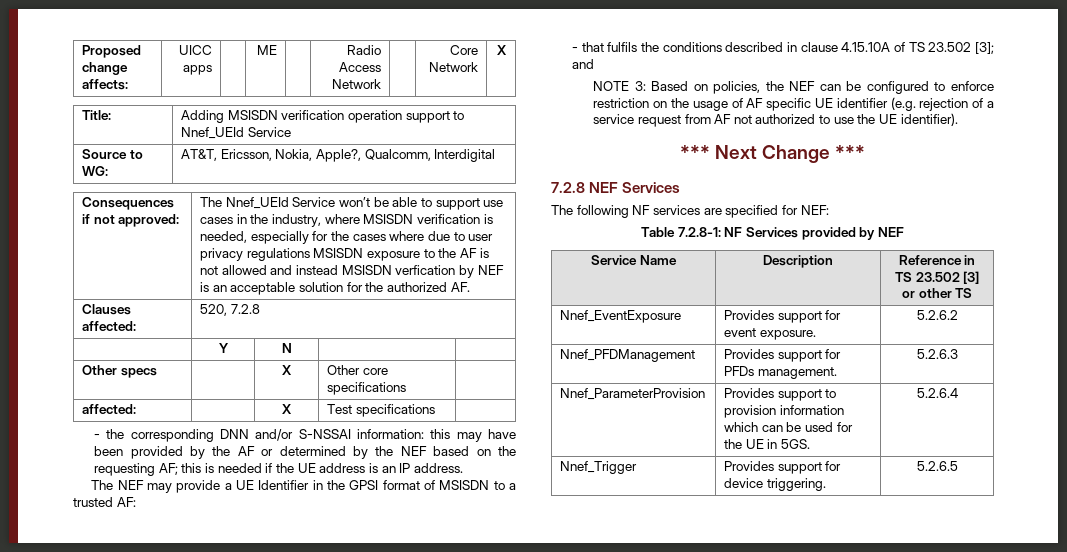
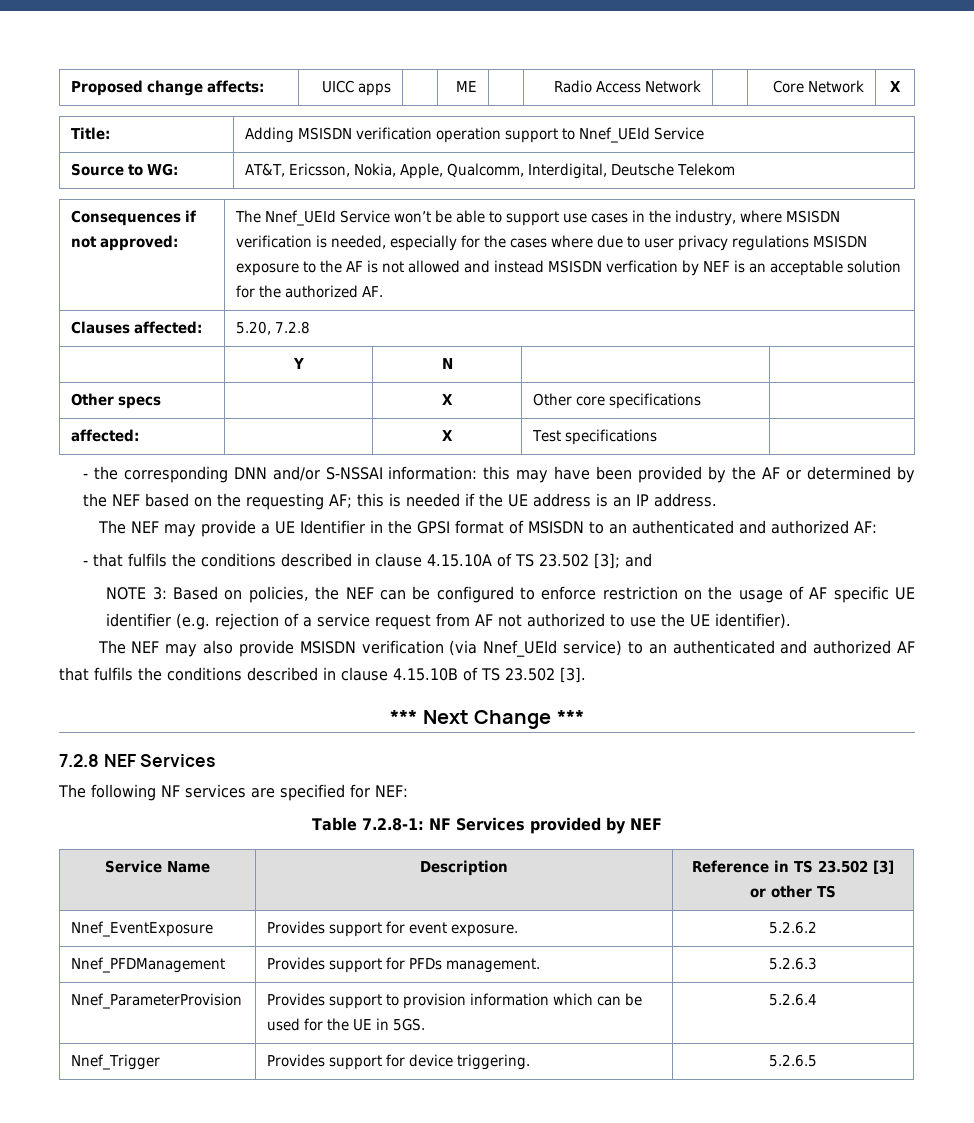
[316,149,496,162] Apple?, Qualcomm, Interdigital -> [400,163,736,179] Apple, Qualcomm, Interdigital, Deutsche Telekom
[200,304,228,316] 520, -> [236,321,272,335] 5.20,
[508,483,516,490] [73,497,113,507] a trusted -> [608,520,849,534] an authenticated and authorized
(958, 119) none -> [97,640,916,657] [59,667,586,683] // The NEF may also provide MSISDN verification (via Nnef_UEId service) to an authenticated and authorized AF that fulfils the conditions described in clause 4.15.10B of TS 23.502 [3].

